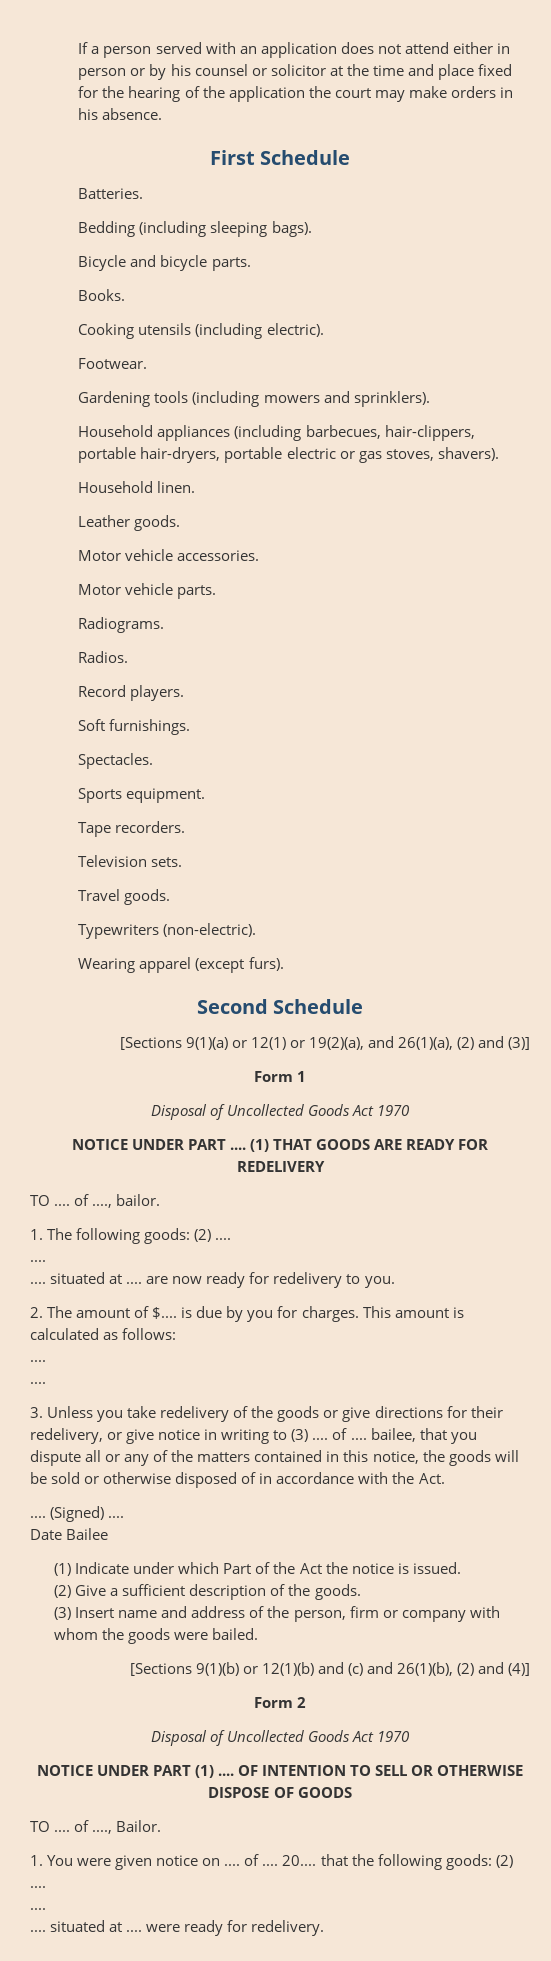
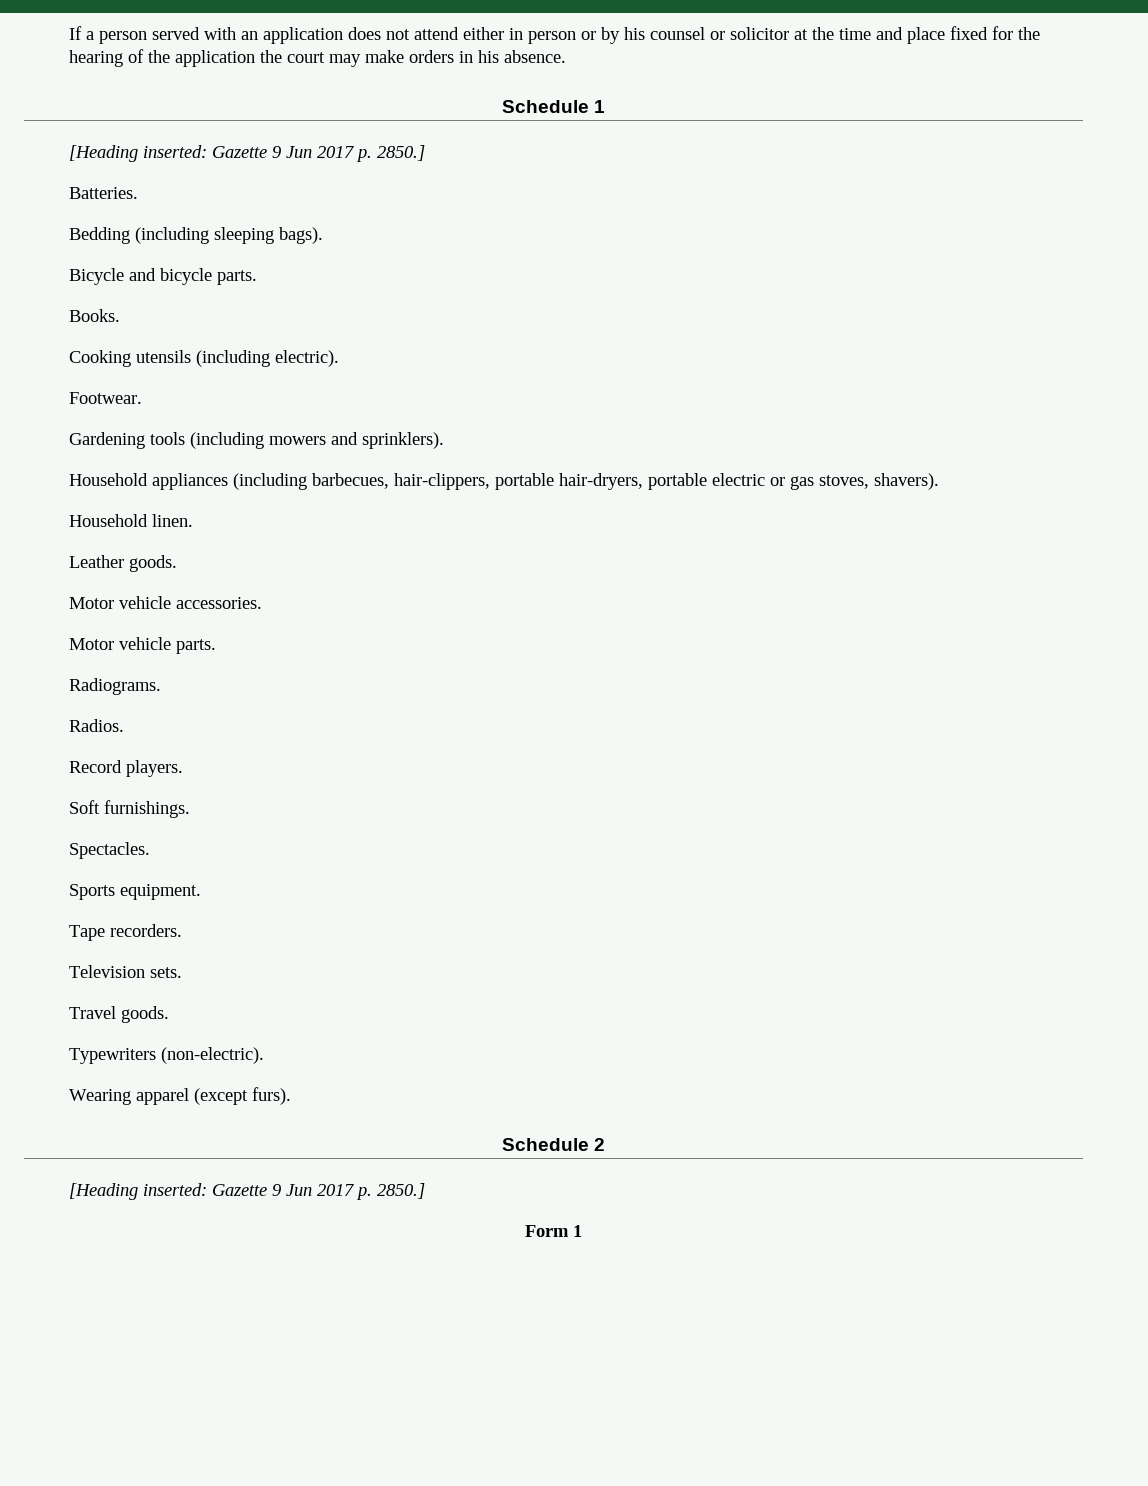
[209,150,351,165] First Schedule -> [501,100,606,113] [68,145,425,162] Schedule 1 // [Heading inserted: Gazette 9 Jun 2017 p. 2850.]
[196,999,364,1014] [119,1036,531,1050] [253,1071,307,1082] [150,1104,410,1120] [71,1139,489,1152] [236,1161,325,1172] [30,1194,161,1208] [30,1228,232,1244] [30,1260,46,1262] [30,1272,395,1288] [30,1306,464,1322] [30,1328,177,1340] [30,1360,46,1362] [30,1382,46,1384] [30,1406,503,1422] [30,1428,477,1444] [30,1450,519,1466] [30,1472,445,1488] [30,1506,125,1522] [30,1528,109,1540] [54,1562,461,1576] [54,1584,361,1600] [54,1606,500,1622] [54,1628,259,1644] [129,1662,531,1676] [253,1697,307,1708] [150,1730,410,1746] [36,1765,524,1778] [208,1787,352,1798] [30,1820,162,1834] [30,1854,513,1870] [30,1886,46,1888] [30,1908,46,1910] [30,1920,325,1936] Second Schedule // [Sections 9(1)(a) or 12(1) or 19(2)(a), and 26(1)(a), (2) and (3)] // Form 1 // Disposal of Uncollected Goods Act 1970 // NOTICE UNDER PART .... (1) THAT GOODS ARE READY FOR REDELIVERY // TO .... of ...., bailor. // 1. The following goods: (2) .... // .... // .... situated at .... are now ready for redelivery to you. // 2. The amount of $.... is due by you for charges. This amount is calculated as follows: // .... // .... // 3. Unless you take redelivery of the goods or give directions for their redelivery, or give notice in writing to (3) .... of .... bailee, that you dispute all or any of the matters contained in this notice, the goods will be sold or otherwise disposed of in accordance with the Act. // .... (Signed) .... // Date Bailee // (1) Indicate under which Part of the Act the notice is issued. // (2) Give a sufficient description of the goods. // (3) Insert name and address of the person, firm or company with whom the goods were bailed. // [Sections 9(1)(b) or 12(1)(b) and (c) and 26(1)(b), (2) and (4)] // Form 2 // Disposal of Uncollected Goods Act 1970 // NOTICE UNDER PART (1) .... OF INTENTION TO SELL OR OTHERWISE DISPOSE OF GOODS // TO .... of ...., Bailor. // 1. You were given notice on .... of .... 20.... that the following goods: (2) .... // .... // .... situated at .... were ready for redelivery. -> [501,1138,606,1151] [68,1183,425,1200] [525,1225,582,1237] Schedule 2 // [Heading inserted: Gazette 9 Jun 2017 p. 2850.] // Form 1

